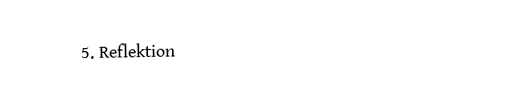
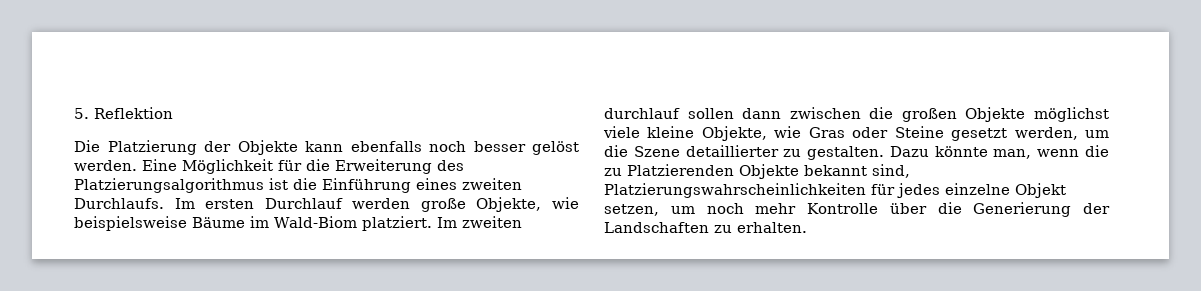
(176, 50) none -> [74,140,579,155] [74,159,464,174] [74,178,522,193] [74,197,579,212] [74,216,522,231] [604,107,1109,122] [603,126,1109,141] [604,145,1109,160] [604,164,910,179] [604,183,1066,198] [604,202,1110,217] [604,222,807,233] // Die Platzierung der Objekte kann ebenfalls noch besser gelöst werden. Eine Möglichkeit für die Erweiterung des Platzierungsalgorithmus ist die Einführung eines zweiten Durchlaufs. Im ersten Durchlauf werden große Objekte, wie beispielsweise Bäume im Wald-Biom platziert. Im zweiten durchlauf sollen dann zwischen die großen Objekte möglichst viele kleine Objekte, wie Gras oder Steine gesetzt werden, um die Szene detaillierter zu gestalten. Dazu könnte man, wenn die zu Platzierenden Objekte bekannt sind, Platzierungswahrscheinlichkeiten für jedes einzelne Objekt setzen, um noch mehr Kontrolle über die Generierung der Landschaften zu erhalten.

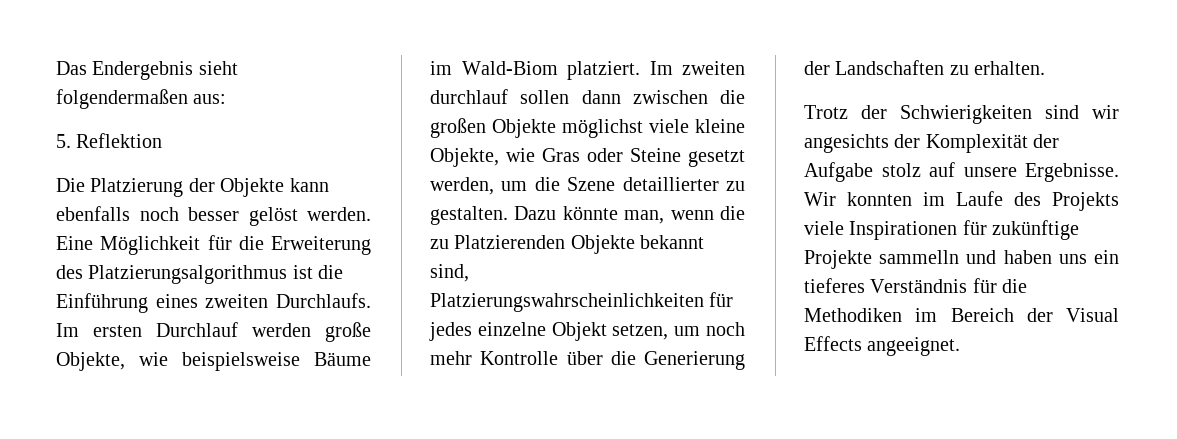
(74, 113) none -> [56,61,238,80] [56,89,227,109] Das Endergebnis sieht folgendermaßen aus: //
(807, 227) none -> [804,105,1119,124] [804,134,1060,153] [804,162,1119,182] [804,191,1119,211] [804,220,1080,240] [804,250,1119,269] [804,278,1028,293] [804,308,1119,322] [804,336,961,356] // Trotz der Schwierigkeiten sind wir angesichts der Komplexität der Aufgabe stolz auf unsere Ergebnisse. Wir konnten im Laufe des Projekts viele Inspirationen für zukünftige Projekte sammelln und haben uns ein tieferes Verständnis für die Methodiken im Bereich der Visual Effects angeeignet.

